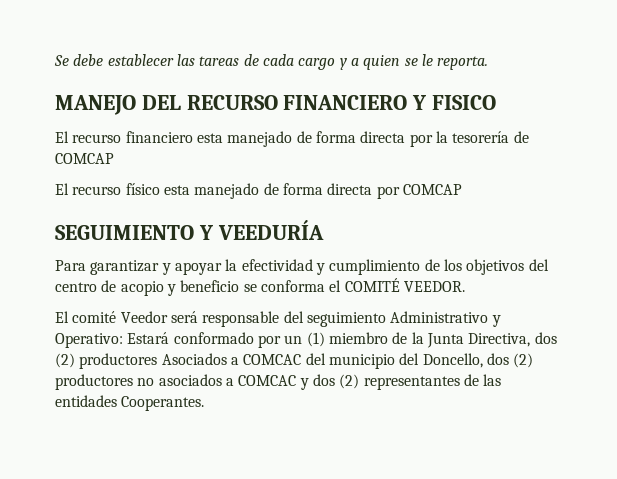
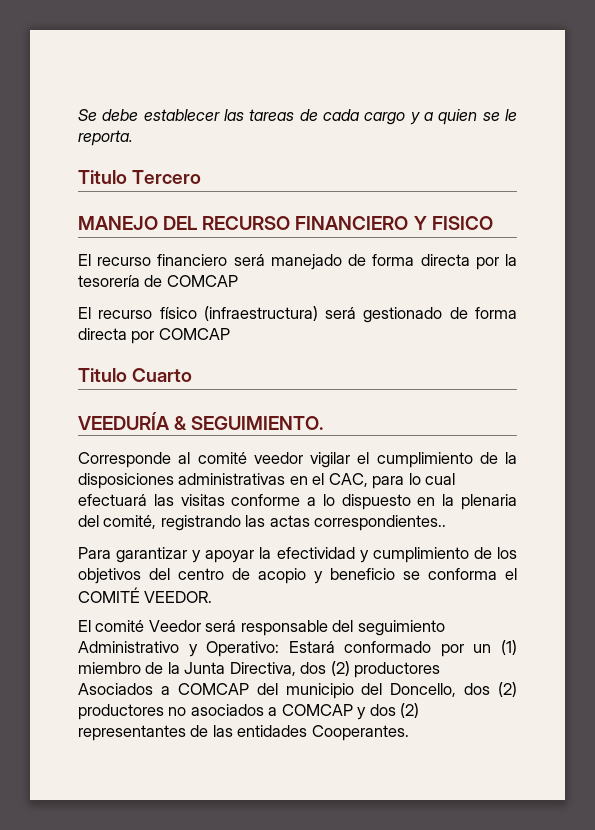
(489, 63) none -> [78,170,202,184] // Titulo Tercero
[196,133,223,143] esta -> [233,254,265,266] será
[163,183,260,199] esta manejado -> [203,306,443,323] (infraestructura) será gestionado
[55,225,214,240] SEGUIMIENTO Y -> [78,368,193,382] Titulo Cuarto //
(324, 230) none -> [174,416,324,430] [78,452,517,468] [78,473,456,489] [78,494,517,510] [78,515,447,531] & SEGUIMIENTO. // Corresponde al comité veedor vigilar el cumplimiento de la disposiciones administrativas en el CAC, para lo cual efectuará las visitas conforme a lo dispuesto en la plenaria del comité, registrando las actas correspondientes..
[243,354,302,365] COMCAC -> [177,683,249,695] COMCAP
[238,375,297,386] COMCAC -> [281,704,353,716] COMCAP

